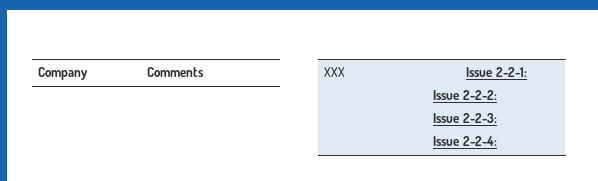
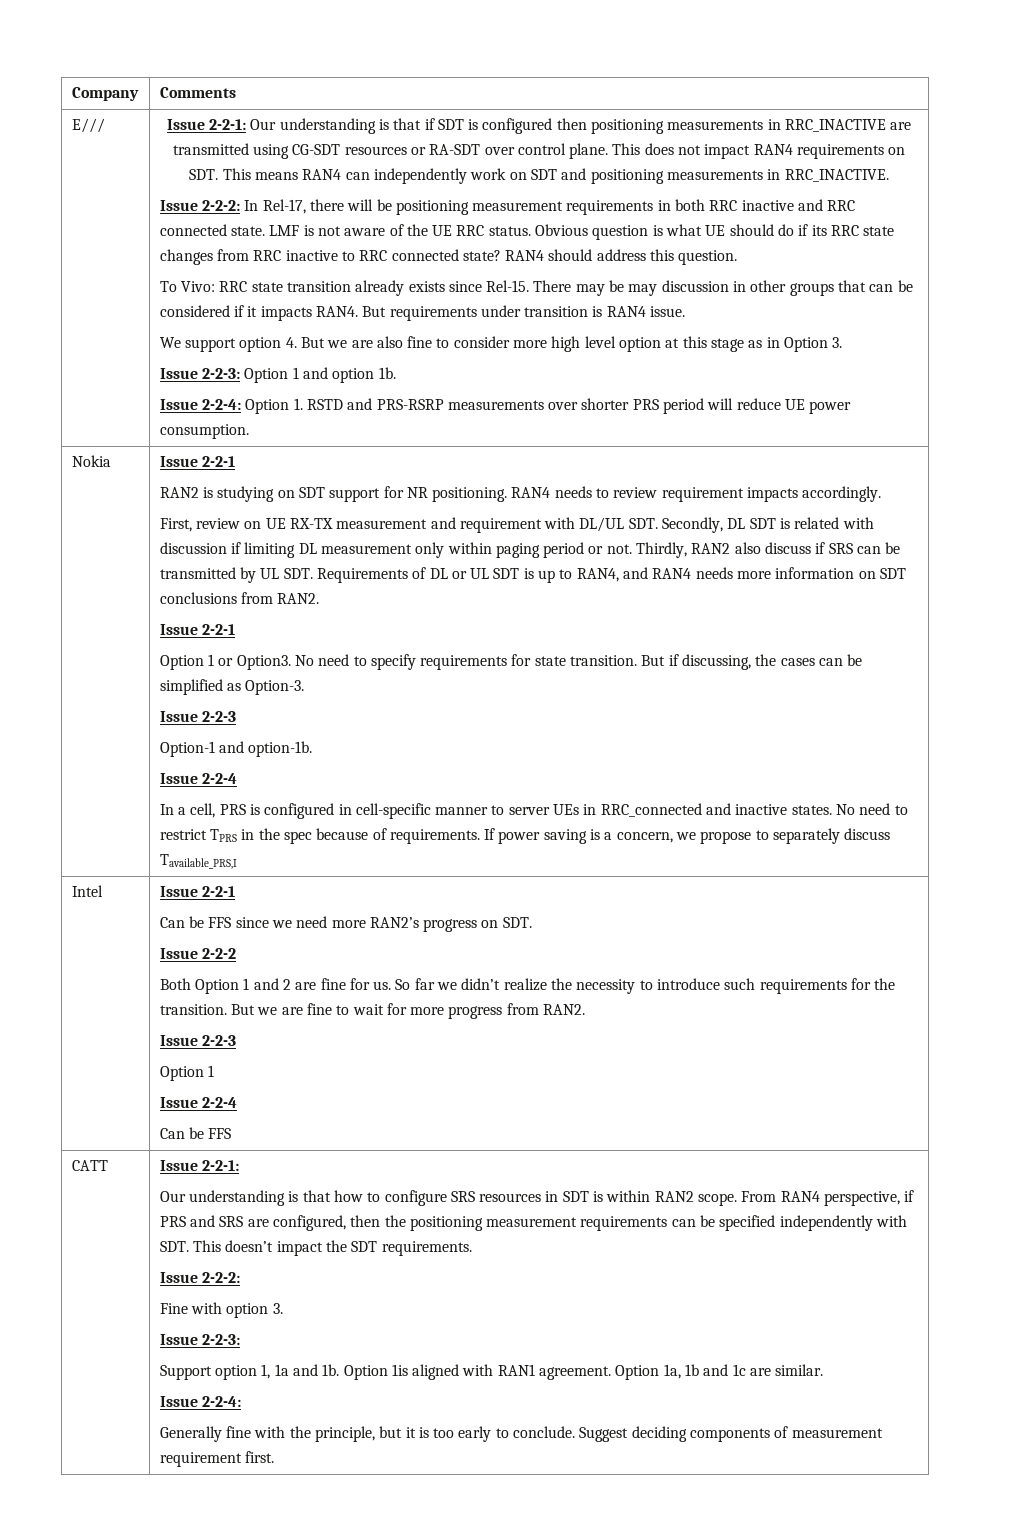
[324,67,346,77] [466,67,527,77] [433,90,497,100] [433,113,497,123] [433,136,497,146] XXX | Issue 2-2-1: // Issue 2-2-2: // Issue 2-2-3: // Issue 2-2-4: -> [71,118,105,133] [166,118,912,134] [172,143,906,159] [189,168,889,184] [159,199,856,215] [159,224,895,240] [159,249,738,265] [159,280,913,296] [159,305,686,321] [159,336,843,352] [159,367,396,383] [159,398,852,414] [159,424,249,439] [71,455,111,467] [159,456,235,467] [159,486,882,502] [159,517,874,533] [159,542,901,558] [159,567,906,583] [159,592,320,604] [159,624,235,635] [159,654,863,670] [159,679,305,695] [159,711,236,722] [159,741,313,757] [159,773,237,784] [159,803,908,819] [159,828,891,844] [159,854,237,869] [71,885,103,897] [159,886,235,897] [159,916,532,932] [159,948,236,959] [159,978,896,994] [159,1003,586,1019] [159,1035,236,1046] [159,1065,214,1081] [159,1097,237,1108] [159,1127,232,1139] [71,1160,108,1171] [159,1160,239,1171] [159,1190,915,1206] [159,1215,908,1231] [159,1240,472,1256] [159,1272,240,1283] [159,1302,283,1318] [159,1334,240,1345] [159,1364,824,1380] [159,1396,241,1407] [159,1426,883,1442] [159,1451,274,1467] E/// | Issue 2-2-1: Our understanding is that if SDT is configured then positioning measurements in RRC_INACTIVE are transmitted using CG-SDT resources or RA-SDT over control plane. This does not impact RAN4 requirements on SDT. This means RAN4 can independently work on SDT and positioning measurements in RRC_INACTIVE. // Issue 2-2-2: In Rel-17, there will be positioning measurement requirements in both RRC inactive and RRC connected state. LMF is not aware of the UE RRC status. Obvious question is what UE should do if its RRC state changes from RRC inactive to RRC connected state? RAN4 should address this question. // To Vivo: RRC state transition already exists since Rel-15. There may be may discussion in other groups that can be considered if it impacts RAN4. But requirements under transition is RAN4 issue. // We support option 4. But we are also fine to consider more high level option at this stage as in Option 3. // Issue 2-2-3: Option 1 and option 1b. // Issue 2-2-4: Option 1. RSTD and PRS-RSRP measurements over shorter PRS period will reduce UE power consumption. // Nokia | Issue 2-2-1 // RAN2 is studying on SDT support for NR positioning. RAN4 needs to review requirement impacts accordingly. // First, review on UE RX-TX measurement and requirement with DL/UL SDT. Secondly, DL SDT is related with discussion if limiting DL measurement only within paging period or not. Thirdly, RAN2 also discuss if SRS can be transmitted by UL SDT. Requirements of DL or UL SDT is up to RAN4, and RAN4 needs more information on SDT conclusions from RAN2. // Issue 2-2-1 // Option 1 or Option3. No need to specify requirements for state transition. But if discussing, the cases can be simplified as Option-3. // Issue 2-2-3 // Option-1 and option-1b. // Issue 2-2-4 // In a cell, PRS is configured in cell-specific manner to server UEs in RRC_connected and inactive states. No need to restrict TPRS in the spec because of requirements. If power saving is a concern, we propose to separately discuss Tavailable_PRS,I // Intel | Issue 2-2-1 // Can be FFS since we need more RAN2’s progress on SDT. // Issue 2-2-2 // Both Option 1 and 2 are fine for us. So far we didn’t realize the necessity to introduce such requirements for the transition. But we are fine to wait for more progress from RAN2. // Issue 2-2-3 // Option 1 // Issue 2-2-4 // Can be FFS // CATT | Issue 2-2-1: // Our understanding is that how to configure SRS resources in SDT is within RAN2 scope. From RAN4 perspective, if PRS and SRS are configured, then the positioning measurement requirements can be specified independently with SDT. This doesn’t impact the SDT requirements. // Issue 2-2-2: // Fine with option 3. // Issue 2-2-3: // Support option 1, 1a and 1b. Option 1is aligned with RAN1 agreement. Option 1a, 1b and 1c are similar. // Issue 2-2-4: // Generally fine with the principle, but it is too early to conclude. Suggest deciding components of measurement requirement first.

